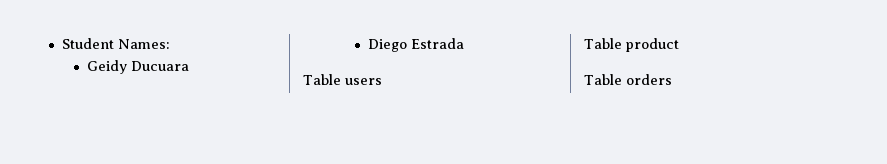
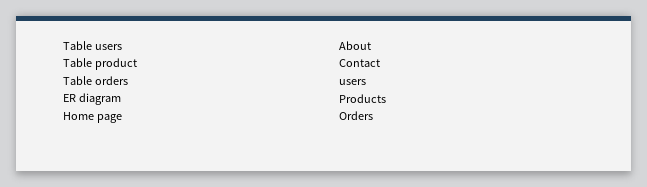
[62,38,171,49] [86,60,189,74] [367,38,464,52] Student Names: // Geidy Ducuara // Diego Estrada // -> (63, 45) none
(672, 79) none -> [63,93,121,105] [63,112,122,123] [339,41,371,50] [339,59,380,67] [339,79,366,85] [339,94,386,103] [339,111,373,120] // ER diagram // Home page // About // Contact // users // Products // Orders

